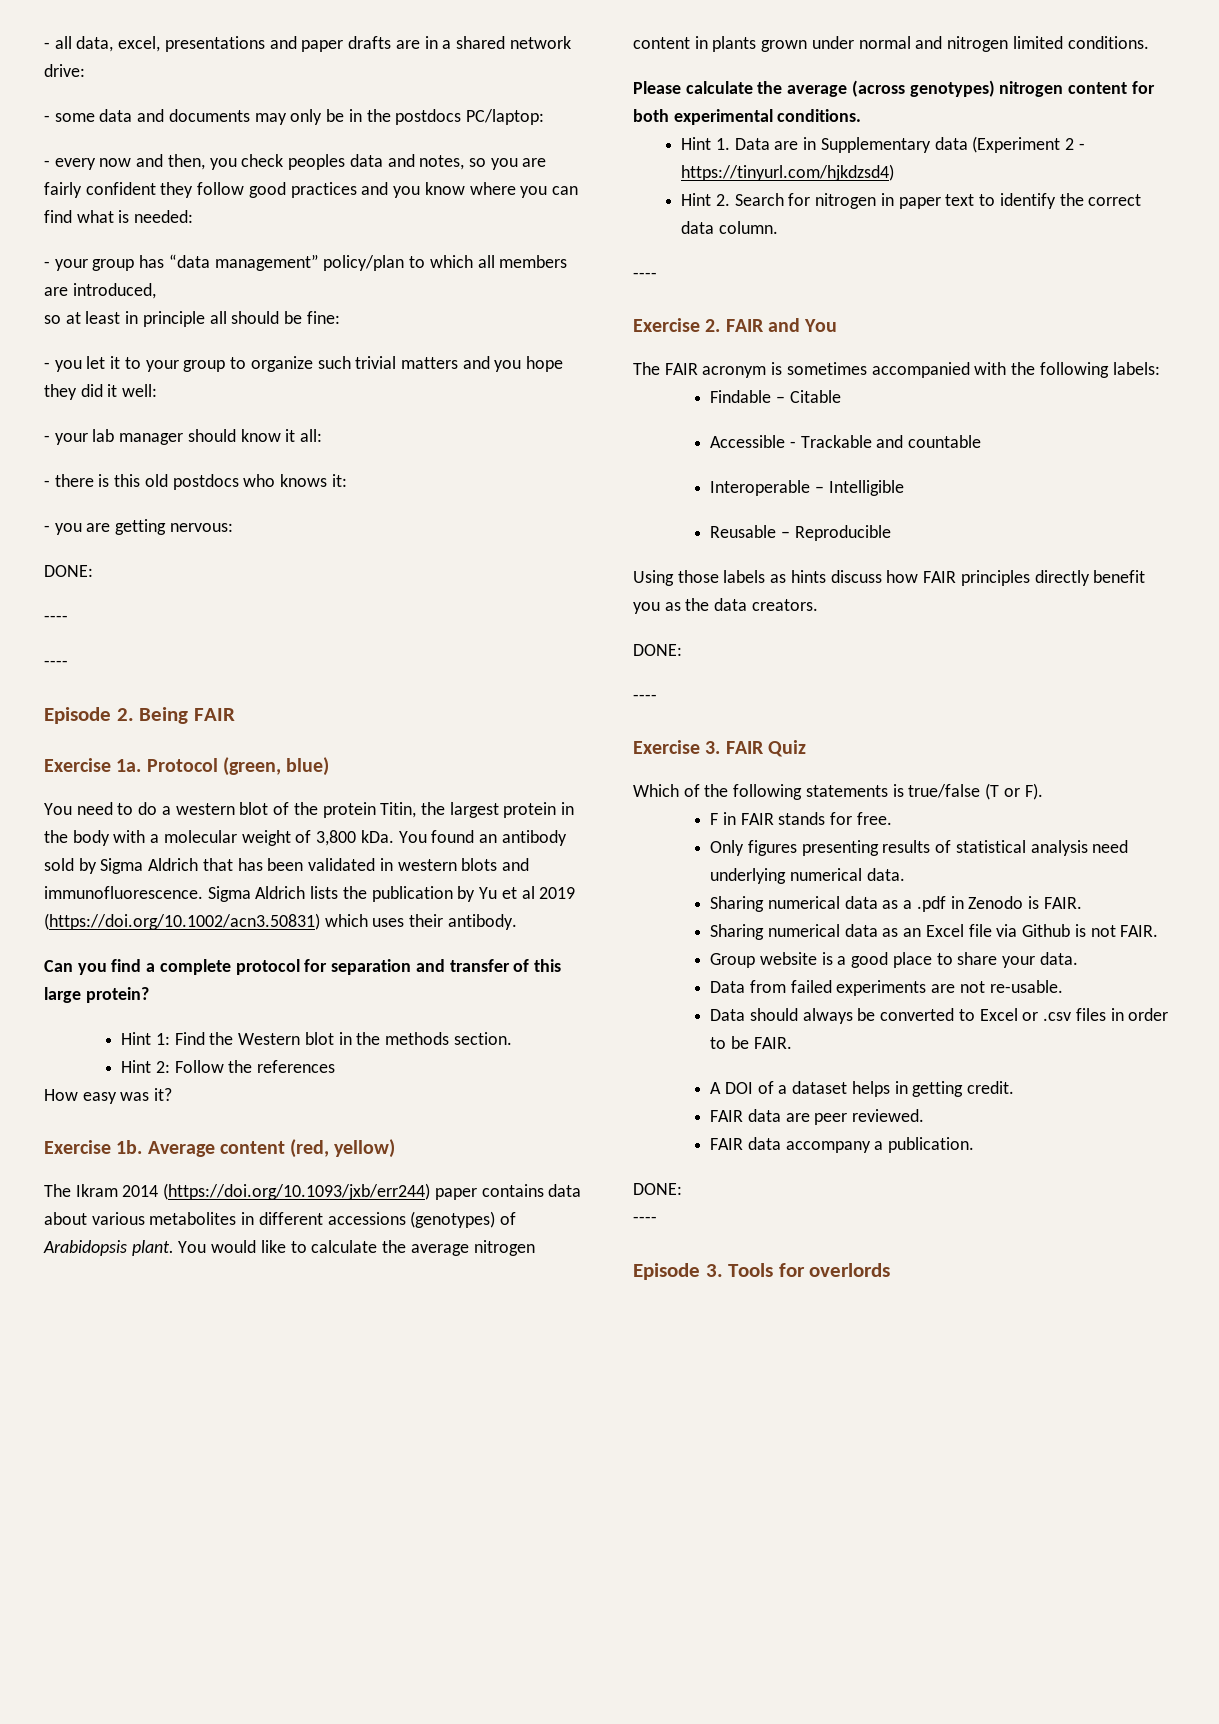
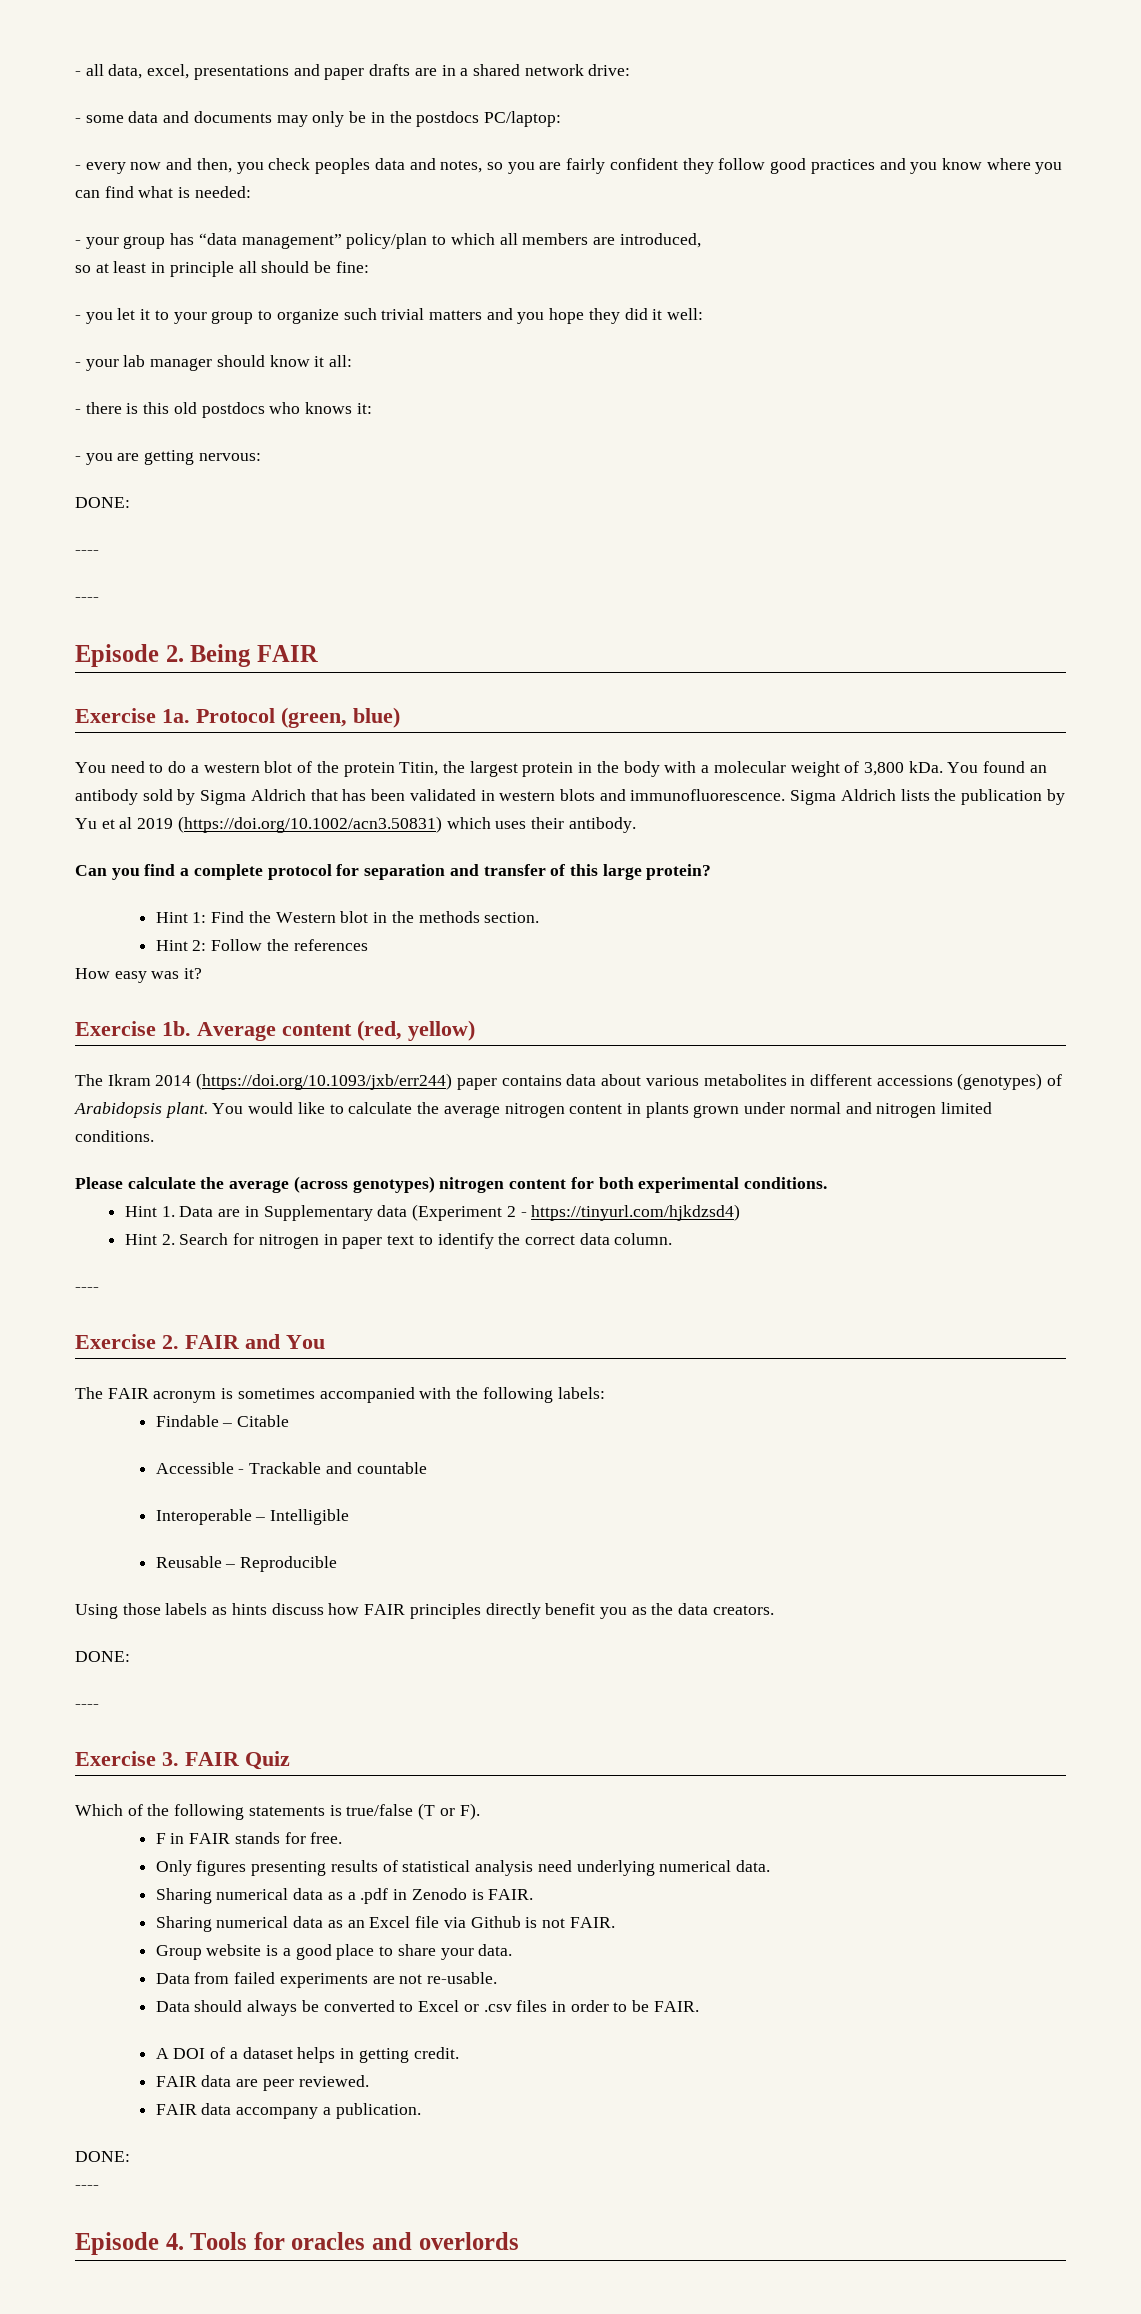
[705,1264,723,1277] 3. -> [165,2233,184,2250] 4.
(805, 1270) none -> [291,2232,413,2250] oracles and

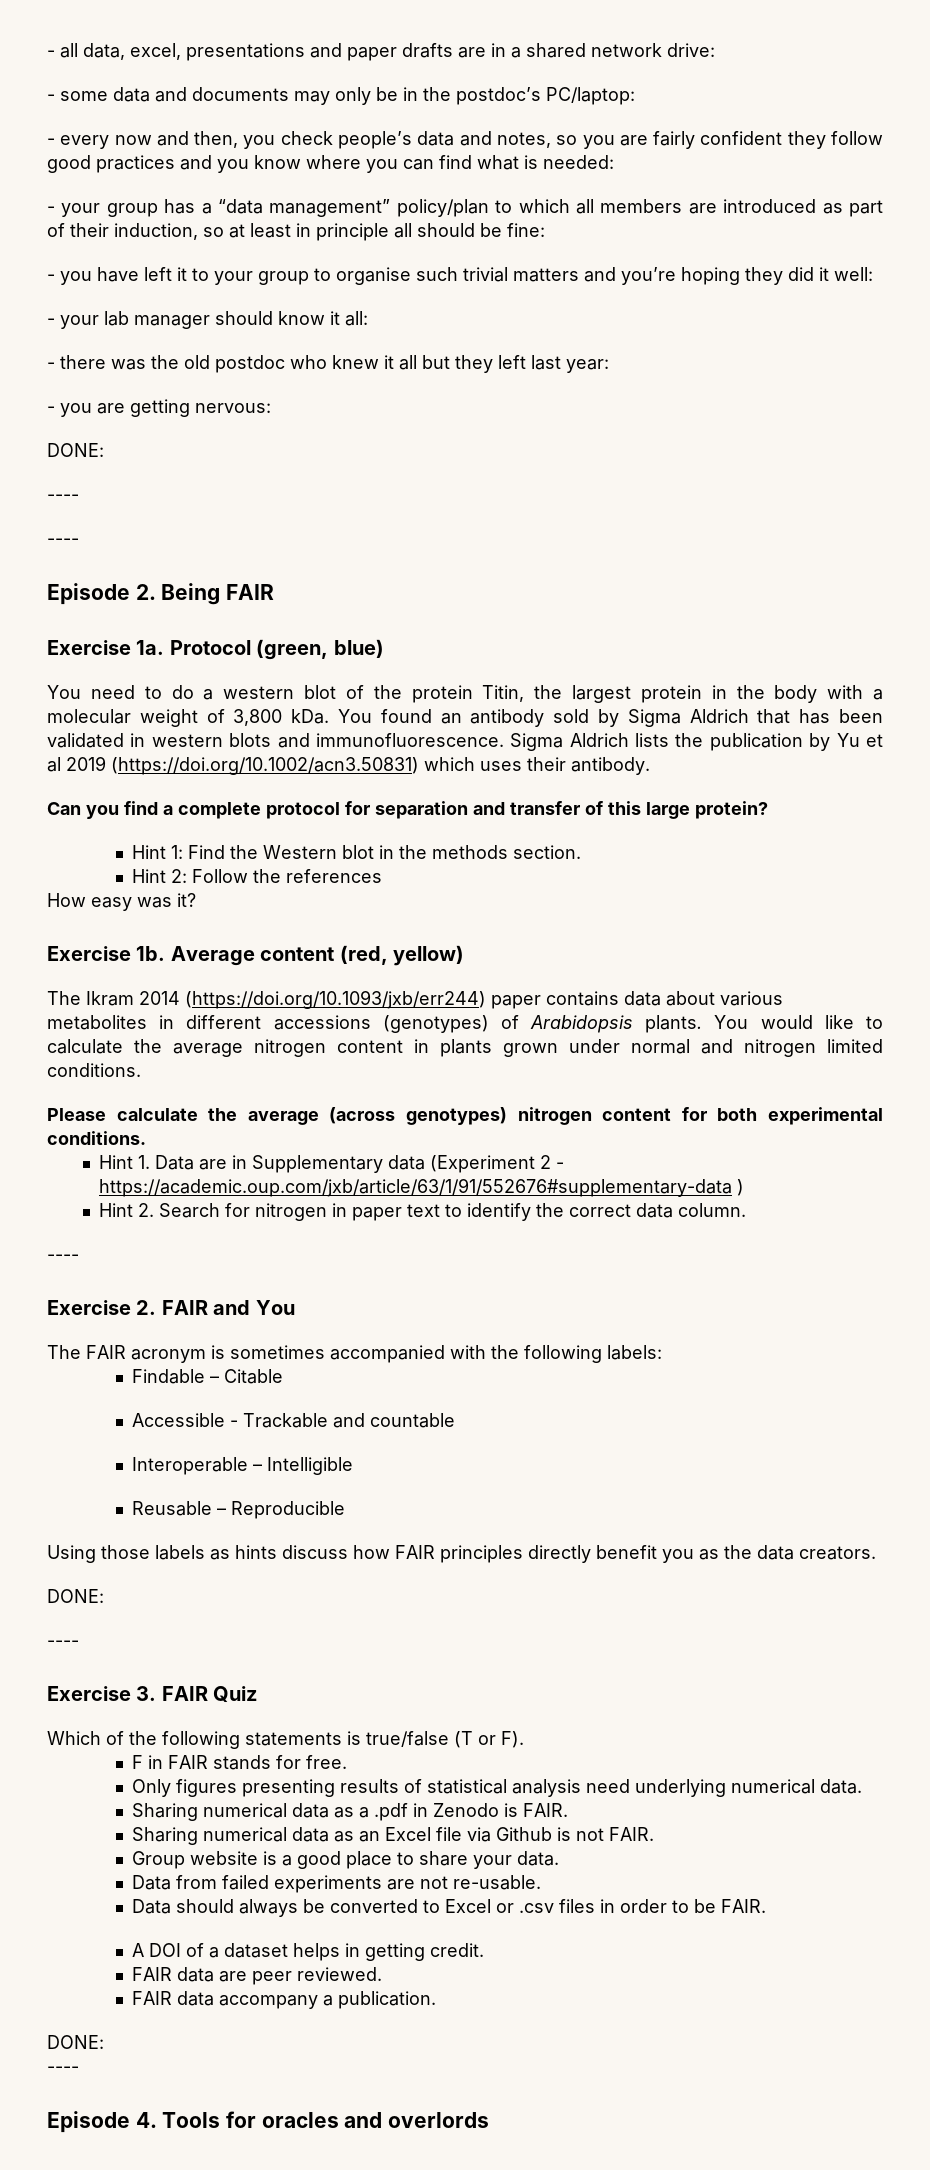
[416,111,480,127] postdocs -> [456,87,541,105] postdoc’s
[315,158,371,174] peoples -> [338,131,413,149] people’s
(195, 239) none -> [201,203,212,214] a
[619,233,701,248] introduced, // -> [723,199,883,217] [47,223,198,240] introduced as part of their induction,
[117,308,136,320] let -> [97,267,172,282] have left
[276,309,339,324] organize -> [336,267,411,285] organise
[517,308,585,324] you hope -> [621,267,740,285] you’re hoping
[126,402,372,418] is this old postdocs who knows it: -> [111,355,609,373] was the old postdoc who knew it all but they left last year:
[164,1102,208,1118] plant. -> [645,1015,703,1033] plants.
[531,1204,741,1221] https://tinyurl.com/hjkdzsd4) -> [99,1178,745,1197] https://academic.oup.com/jxb/article/63/1/91/552676#supplementary-data )

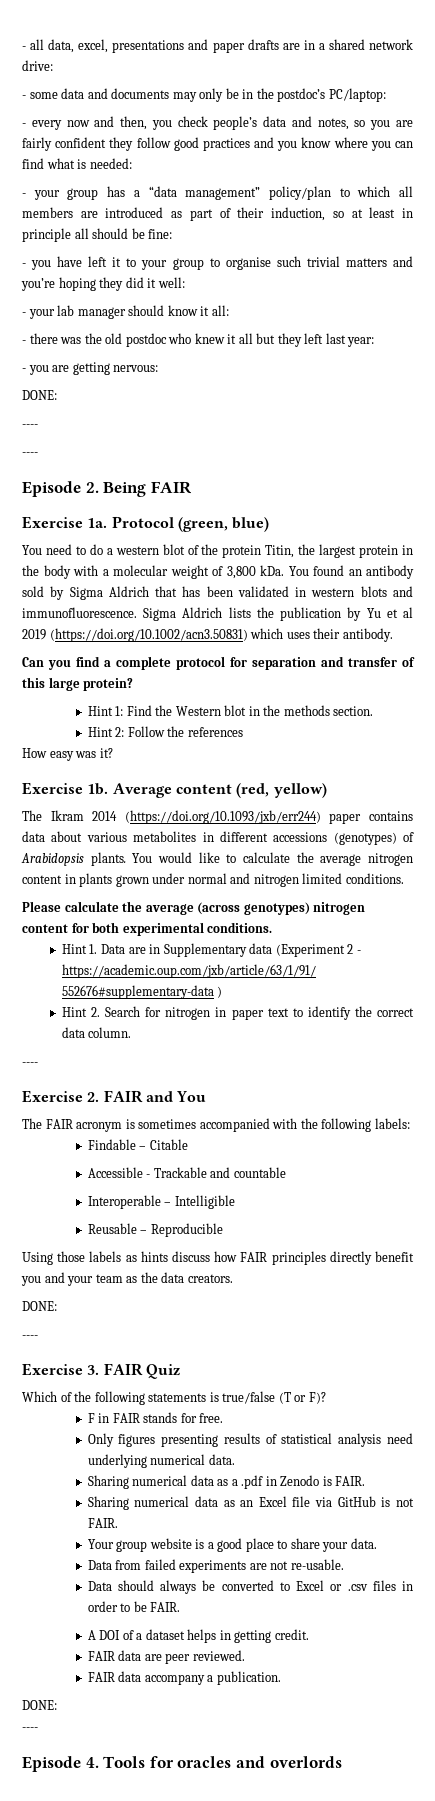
(694, 1556) none -> [44,1272,123,1286] and your team
[501,1731,524,1748] F). -> [308,1392,326,1404] F)?
[495,1827,552,1841] Github -> [337,1496,376,1507] GitHub
[131,1851,185,1869] Group -> [87,1539,148,1552] Your group

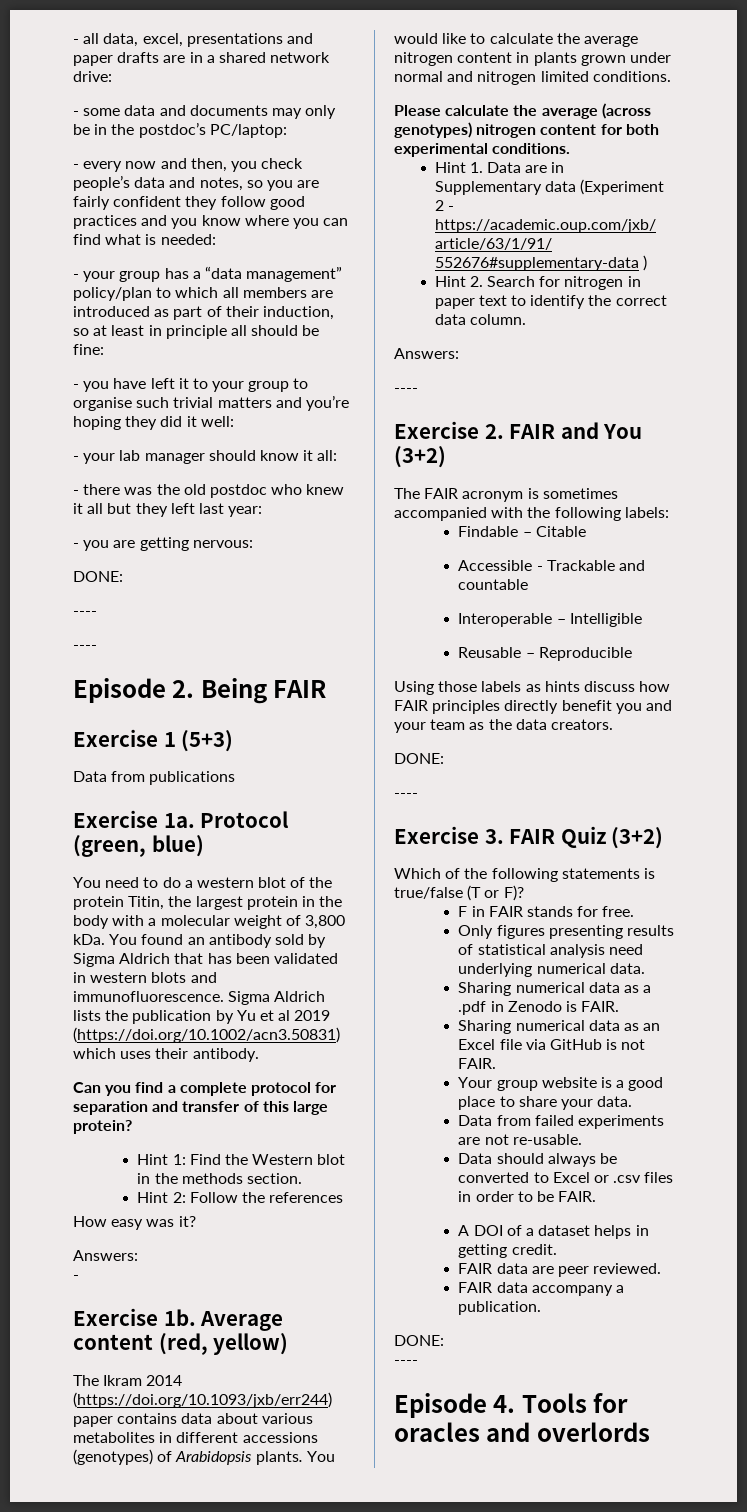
(192, 487) none -> [73,729,234,752] [73,771,236,785] // Exercise 1 (5+3) // Data from publications
(113, 753) none -> [73,1250,138,1261] [73,1275,79,1280] // Answers: // -
(132, 1032) none -> [394,348,459,359] // Answers:
(207, 1096) none -> [394,446,446,468] (3+2)
(180, 1371) none -> [611,827,664,849] (3+2)

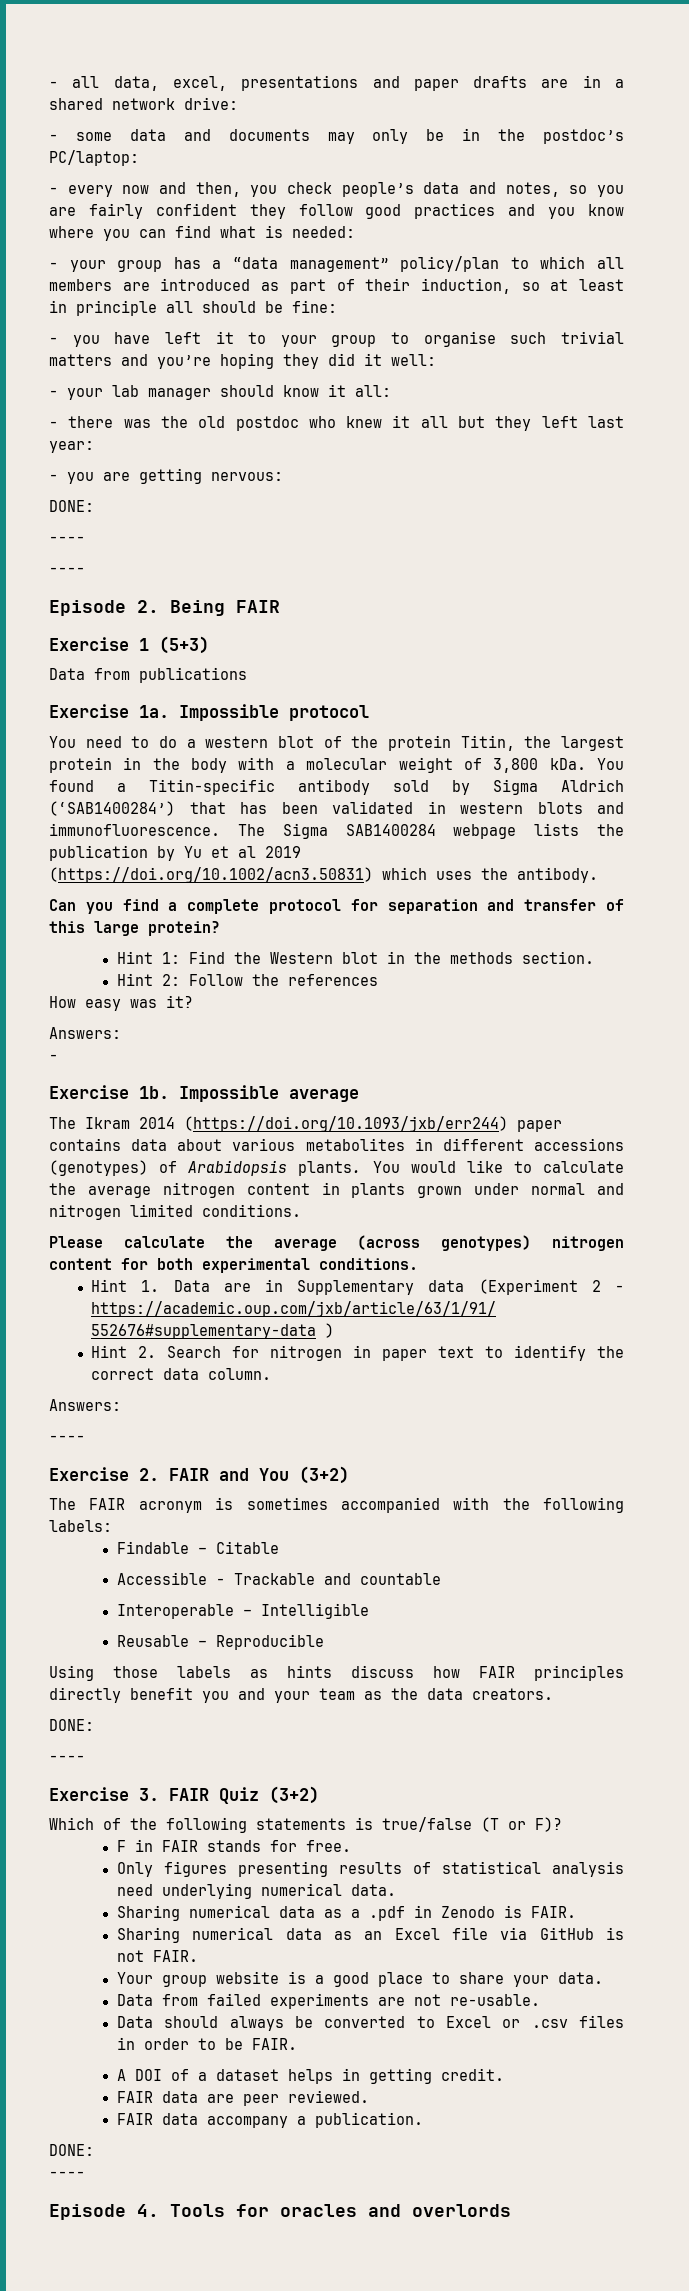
[200,811,289,828] [73,835,204,857] Protocol (green, blue) -> [179,704,369,721] Impossible protocol
[187,937,205,945] an -> [117,779,275,795] a Titin-specific
(171, 958) none -> [49,801,175,816] (‘SAB1400284’)
[228,991,326,1005] Sigma Aldrich -> [237,823,517,839] The Sigma SAB1400284 webpage
[155,1048,189,1059] their -> [481,868,508,880] the
[200,1311,284,1331] [73,1333,289,1355] Average content (red, yellow) -> [179,1085,359,1102] Impossible average

